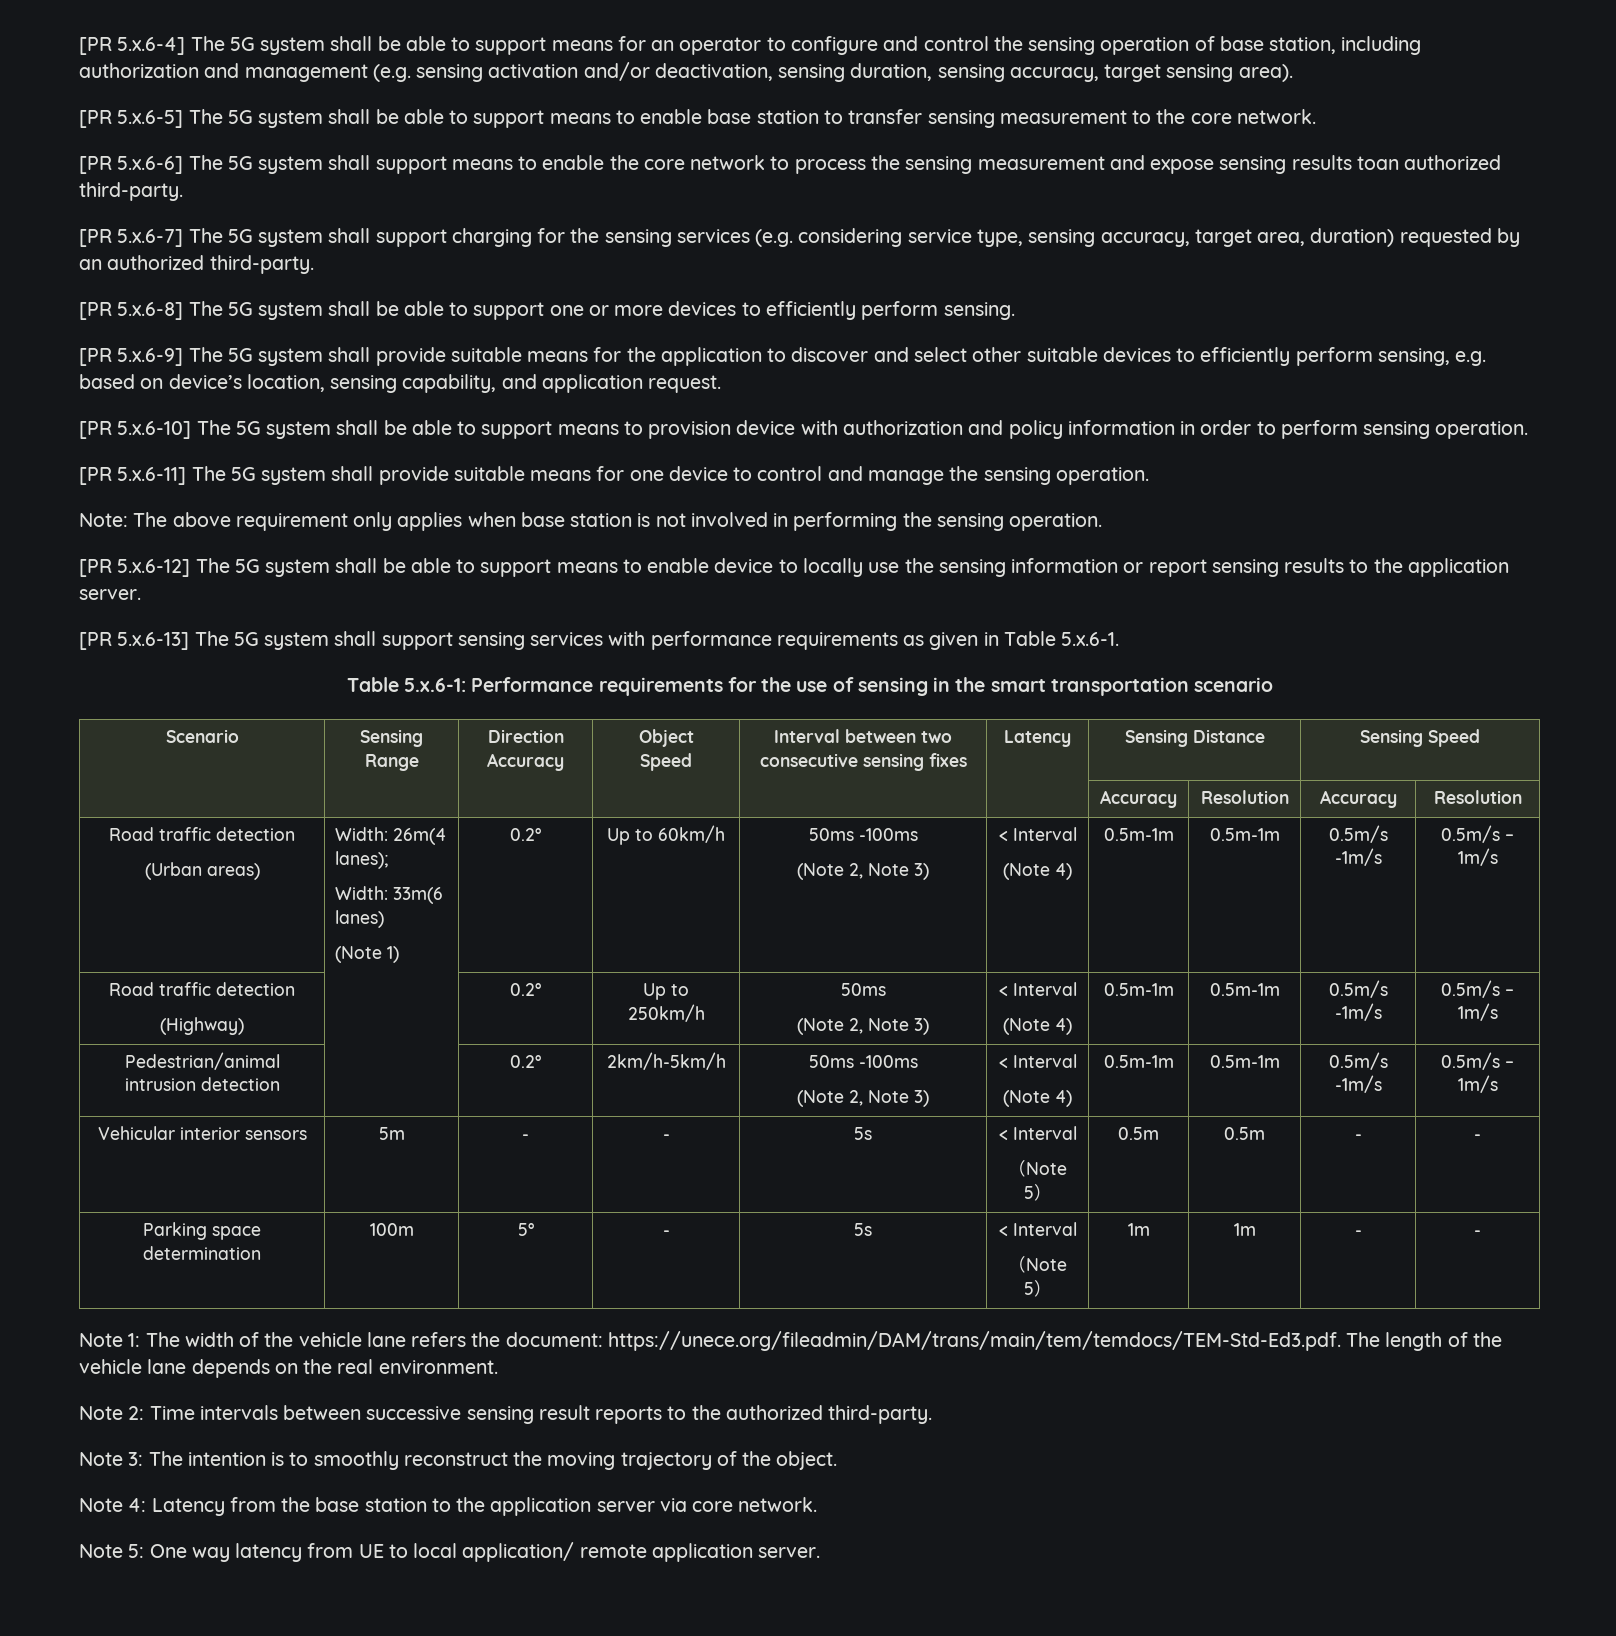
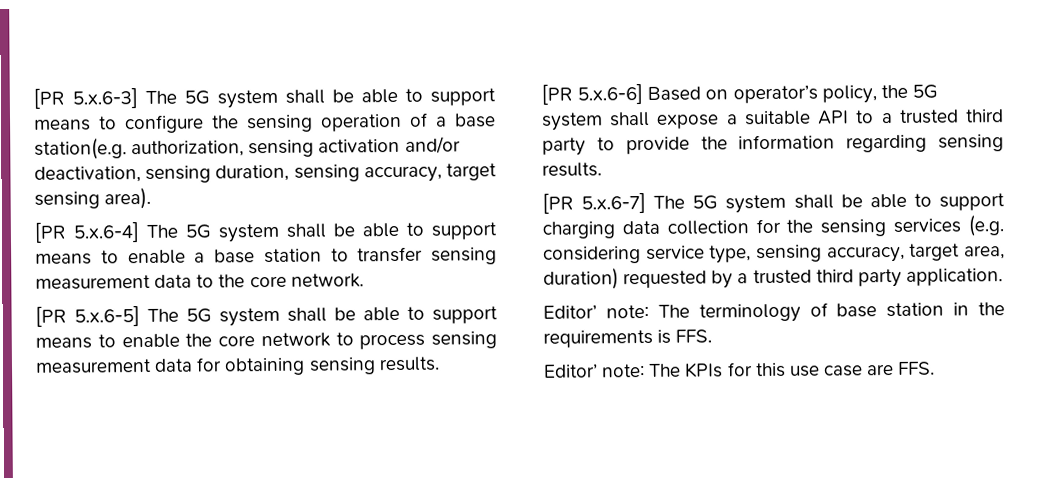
[79,37,112,55] [PR -> [33,88,496,109] [34,112,496,134] [34,136,461,160] [34,163,497,184] [34,187,152,210] [34,222,67,243] [PR 5.x.6-3] The 5G system shall be able to support means to configure the sensing operation of a base station(e.g. authorization, sensing activation and/or deactivation, sensing duration, sensing accuracy, target sensing area). // [PR
[617,36,1422,55] [79,62,1293,82] for an operator to configure and control the sensing operation of base station, including authorization and management (e.g. sensing activation and/or deactivation, sensing duration, sensing accuracy, target sensing area). -> [100,246,497,265] [35,273,364,290] to enable a base station to transfer sensing measurement data to the core network.
[707,109,1316,128] [79,155,605,174] base station to transfer sensing measurement to the core network. // [PR 5.x.6-6] The 5G system shall support means to enable -> (180, 341) none
[870,155,1502,174] [79,182,183,201] the sensing measurement and expose sensing results toan authorized third-party. -> [431,331,497,349] [35,356,440,376] [541,83,938,105] [541,109,1004,131] [542,134,1004,156] [542,162,602,177] sensing measurement data for obtaining sensing results. // [PR 5.x.6-6] Based on operator’s policy, the 5G system shall expose a suitable API to a trusted third party to provide the information regarding sensing results.
[375,228,532,247] support charging -> [840,193,1005,211] [542,220,749,239] be able to support charging data collection
[79,255,314,274] [79,301,1015,320] [79,347,1487,366] [79,374,722,393] [79,420,1529,439] [79,466,1149,485] [79,512,1103,531] [79,558,1509,577] [79,589,141,600] [79,631,1120,650] [346,677,1274,696] [165,729,239,743] [360,729,423,747] [364,754,419,771] [487,729,564,743] [487,753,564,771] [638,729,694,747] [640,753,692,771] [774,729,952,743] [759,753,967,771] [1004,730,1071,747] [1124,729,1265,747] [1360,729,1480,747] [1100,790,1177,808] [1200,790,1289,804] [1319,790,1397,808] [1433,790,1522,804] [109,827,295,841] [144,862,260,880] [335,827,447,845] [335,851,389,869] [335,886,444,904] [335,910,385,928] [335,946,400,963] [510,828,541,841] [607,825,725,845] [808,828,918,841] [797,863,929,880] [998,827,1077,841] [1003,863,1072,880] [1103,828,1174,841] [1209,828,1280,841] [1328,825,1388,843] [1334,848,1382,866] [1441,825,1514,843] [1457,848,1498,866] [109,982,295,996] [160,1017,244,1035] [510,983,541,996] [643,983,689,1000] [627,1004,705,1022] [840,983,886,996] [797,1018,929,1035] [998,982,1077,996] [1003,1018,1072,1035] [1103,983,1174,996] [1209,983,1280,996] [1328,980,1388,998] [1334,1003,1382,1021] [1441,980,1514,998] [1457,1003,1498,1021] [124,1052,280,1070] [124,1077,280,1091] [510,1055,541,1068] [606,1052,726,1070] [808,1055,918,1068] [797,1090,929,1107] [998,1054,1077,1068] [1003,1090,1072,1107] [1103,1055,1174,1068] [1209,1055,1280,1068] [1328,1052,1388,1070] [1334,1075,1382,1093] [1441,1052,1514,1070] [1457,1075,1498,1093] [97,1126,307,1140] [378,1127,405,1140] [522,1134,529,1140] [662,1134,670,1140] [854,1127,872,1140] [998,1126,1077,1140] [1008,1160,1067,1177] [1023,1184,1052,1201] [1118,1127,1159,1140] [1224,1127,1265,1140] [1354,1134,1362,1140] [1474,1134,1481,1140] [143,1222,261,1240] [143,1246,261,1260] [369,1223,414,1236] [517,1223,534,1236] [662,1230,670,1236] [854,1223,872,1236] [998,1222,1077,1236] [1008,1256,1067,1273] [1023,1280,1052,1297] [1127,1223,1150,1236] [1233,1223,1256,1236] [1354,1230,1362,1236] [1474,1230,1481,1236] [79,1331,1502,1351] [79,1359,498,1378] [79,1405,933,1424] [79,1451,838,1470] [79,1497,818,1516] [79,1542,821,1562] an authorized third-party. // [PR 5.x.6-8] The 5G system shall be able to support one or more devices to efficiently perform sensing. // [PR 5.x.6-9] The 5G system shall provide suitable means for the application to discover and select other suitable devices to efficiently perform sensing, e.g. based on device’s location, sensing capability, and application request. // [PR 5.x.6-10] The 5G system shall be able to support means to provision device with authorization and policy information in order to perform sensing operation. // [PR 5.x.6-11] The 5G system shall provide suitable means for one device to control and manage the sensing operation. // Note: The above requirement only applies when base station is not involved in performing the sensing operation. // [PR 5.x.6-12] The 5G system shall be able to support means to enable device to locally use the sensing information or report sensing results to the application server. // [PR 5.x.6-13] The 5G system shall support sensing services with performance requirements as given in Table 5.x.6-1. // Table 5.x.6-1: Performance requirements for the use of sensing in the smart transportation scenario // Scenario | Sensing Range | Direction Accuracy | Object // Speed | Interval between two consecutive sensing fixes | Latency | Sensing Distance | Sensing Speed // | | | | | | Accuracy | Resolution | Accuracy | Resolution // Road traffic detection // (Urban areas) | Width: 26m(4 lanes); // Width: 33m(6 lanes) // (Note 1) | 0.2° | Up to 60km/h | 50ms -100ms // (Note 2, Note 3) | < Interval // (Note 4) | 0.5m-1m | 0.5m-1m | 0.5m/s -1m/s | 0.5m/s – 1m/s // Road traffic detection // (Highway) | | 0.2° | Up to 250km/h | 50ms // (Note 2, Note 3) | < Interval // (Note 4) | 0.5m-1m | 0.5m-1m | 0.5m/s -1m/s | 0.5m/s – 1m/s // Pedestrian/animal intrusion detection | | 0.2° | 2km/h-5km/h | 50ms -100ms // (Note 2, Note 3) | < Interval // (Note 4) | 0.5m-1m | 0.5m-1m | 0.5m/s -1m/s | 0.5m/s – 1m/s // Vehicular interior sensors | 5m | - | - | 5s | < Interval // （Note 5） | 0.5m | 0.5m | - | - // Parking space determination | 100m | 5° | - | 5s | < Interval // （Note 5） | 1m | 1m | - | - // Note 1: The width of the vehicle lane refers the document: https://unece.org/fileadmin/DAM/trans/main/tem/temdocs/TEM-Std-Ed3.pdf. The length of the vehicle lane depends on the real environment. // Note 2: Time intervals between successive sensing result reports to the authorized third-party. // Note 3: The intention is to smoothly reconstruct the moving trajectory of the object. // Note 4: Latency from the base station to the application server via core network. // Note 5: One way latency from UE to local application/ remote application server. -> [737,268,1003,288] [543,302,1005,323] [543,329,713,348] [543,361,936,378] a trusted third party application. // Editor’ note: The terminology of base station in the requirements is FFS. // Editor’ note: The KPIs for this use case are FFS.

